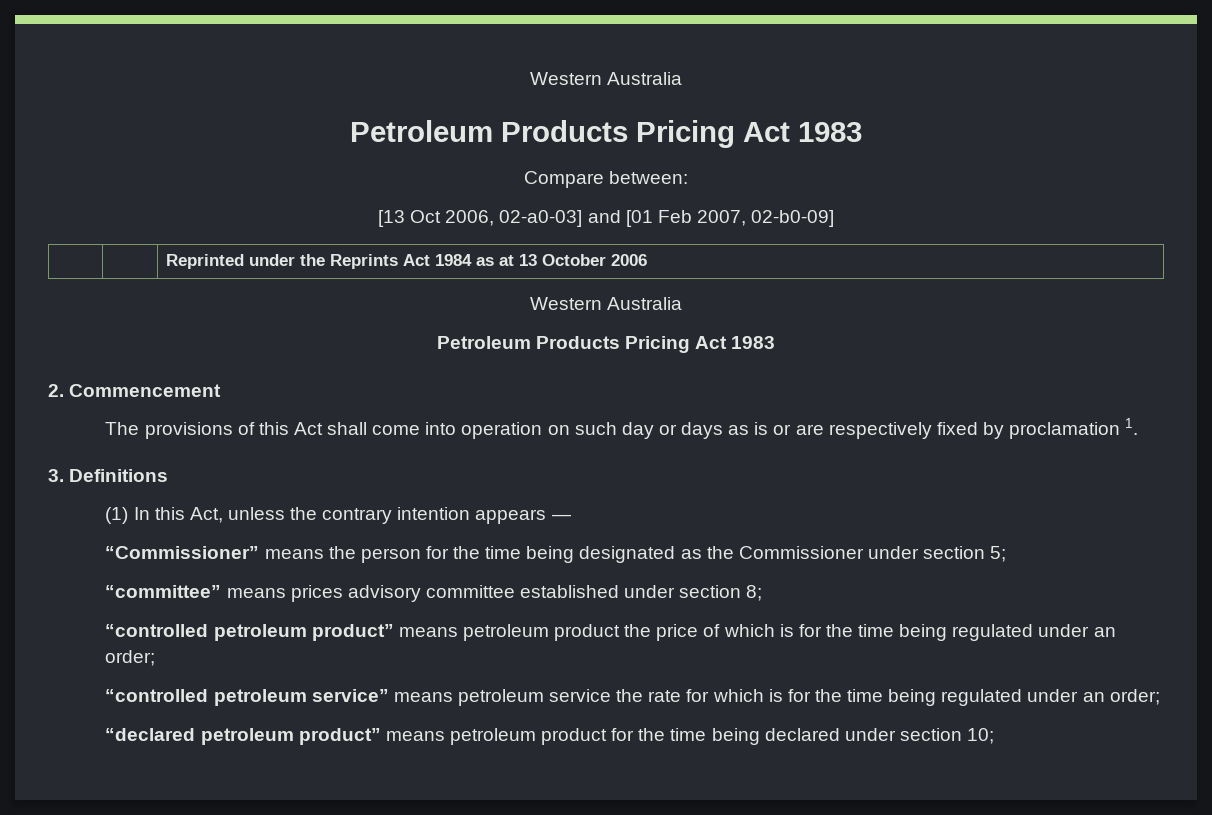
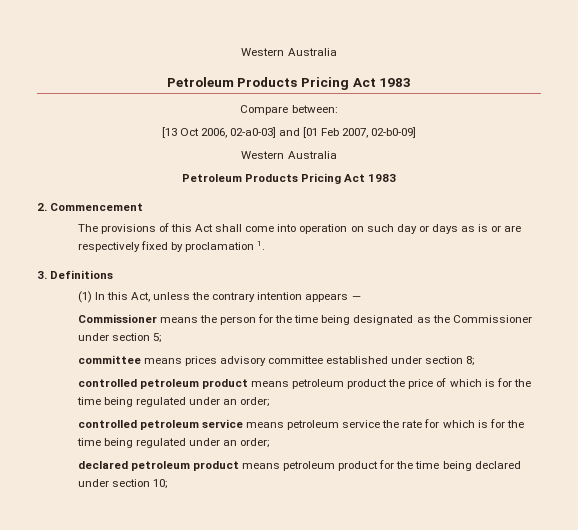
[166,254,648,269] // | | Reprinted under the Reprints Act 1984 as at 13 October 2006 -> (417, 132) none
[105,546,260,559] “Commissioner” -> [77,314,157,323] Commissioner
[105,585,222,598] “committee” -> [77,355,141,364] committee
[105,624,394,641] “controlled petroleum product” -> [77,379,248,389] controlled petroleum product
[105,689,389,706] “controlled petroleum service” -> [77,419,243,430] controlled petroleum service
[105,728,381,745] “declared petroleum product” -> [77,461,239,471] declared petroleum product

